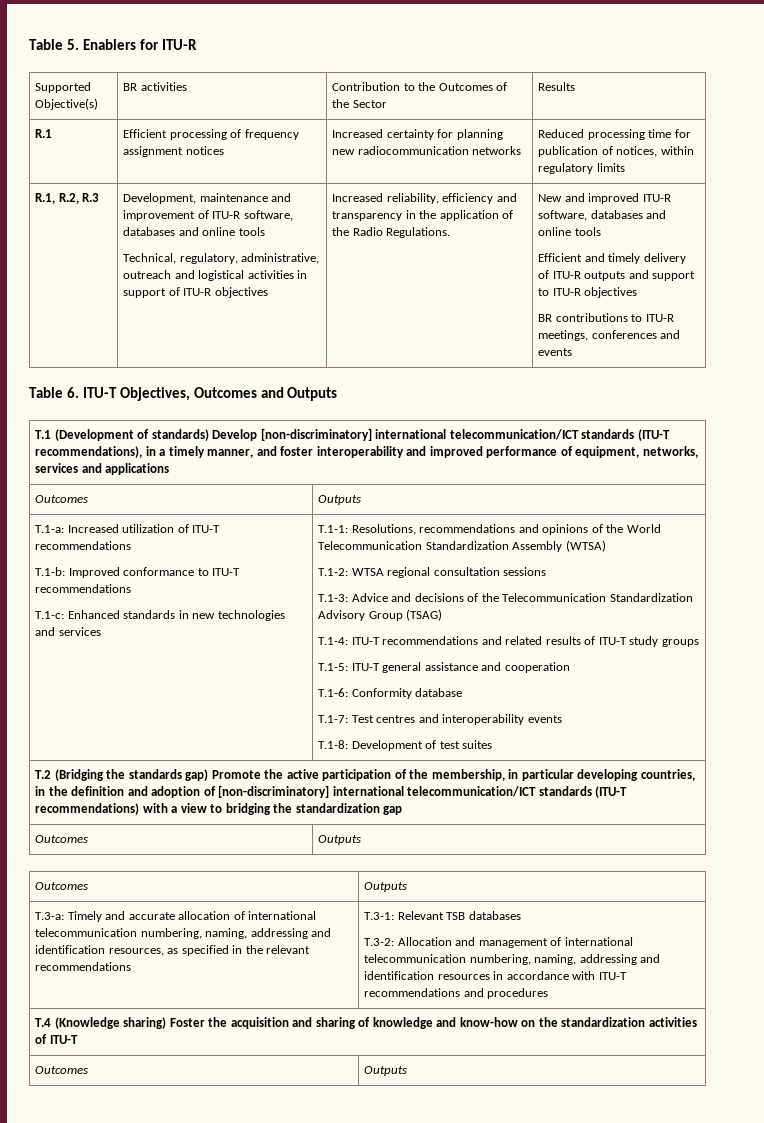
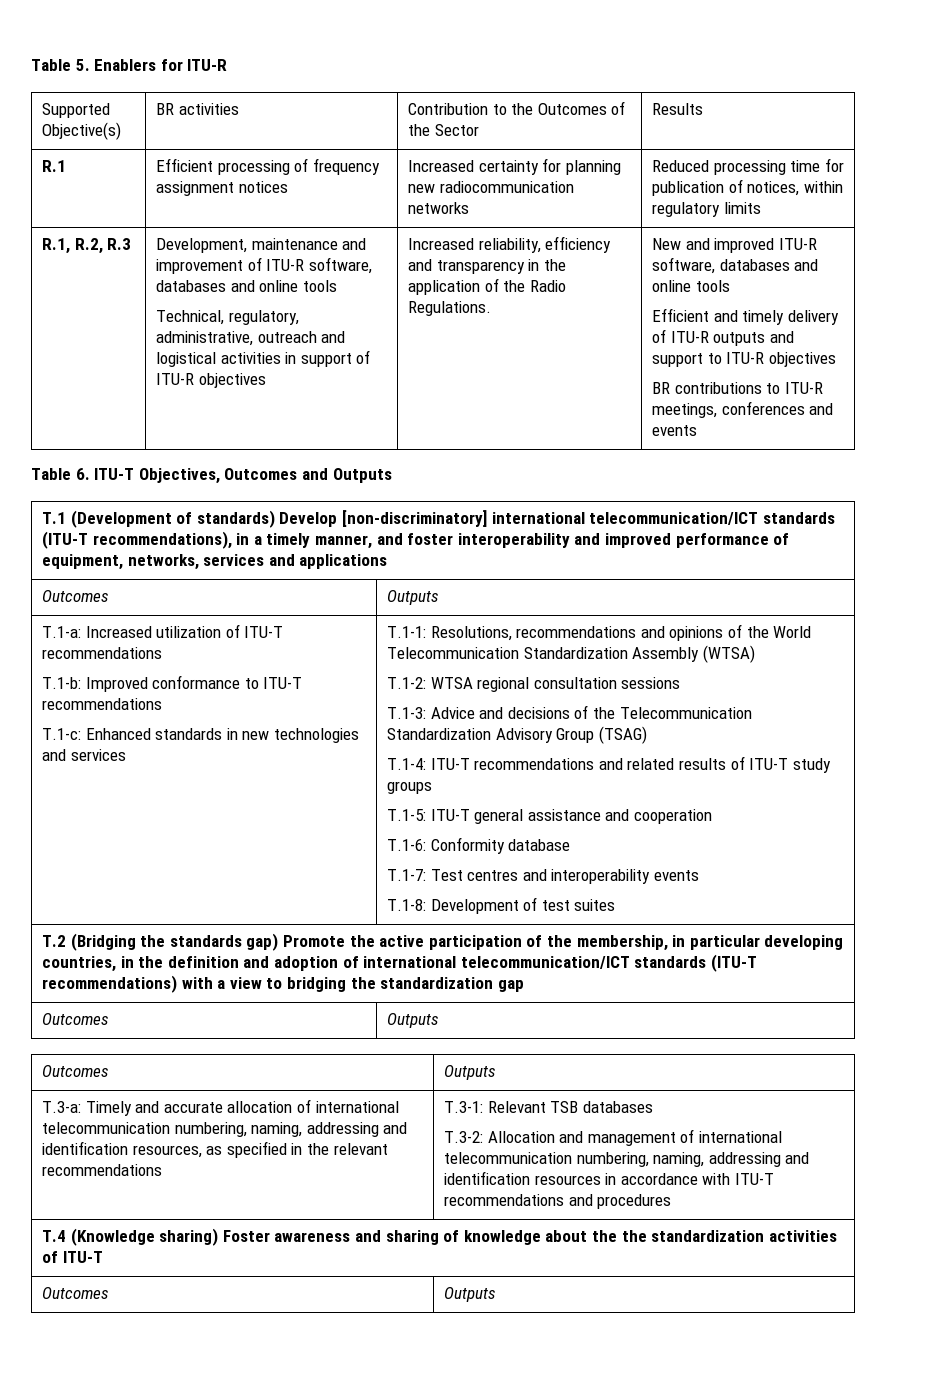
[218,785,330,798] [non-discriminatory] -> (359, 962) none
[208,1017,289,1029] the acquisition -> [274,1232,351,1242] awareness
[436,1017,536,1027] and know-how on -> [545,1230,617,1242] about the

